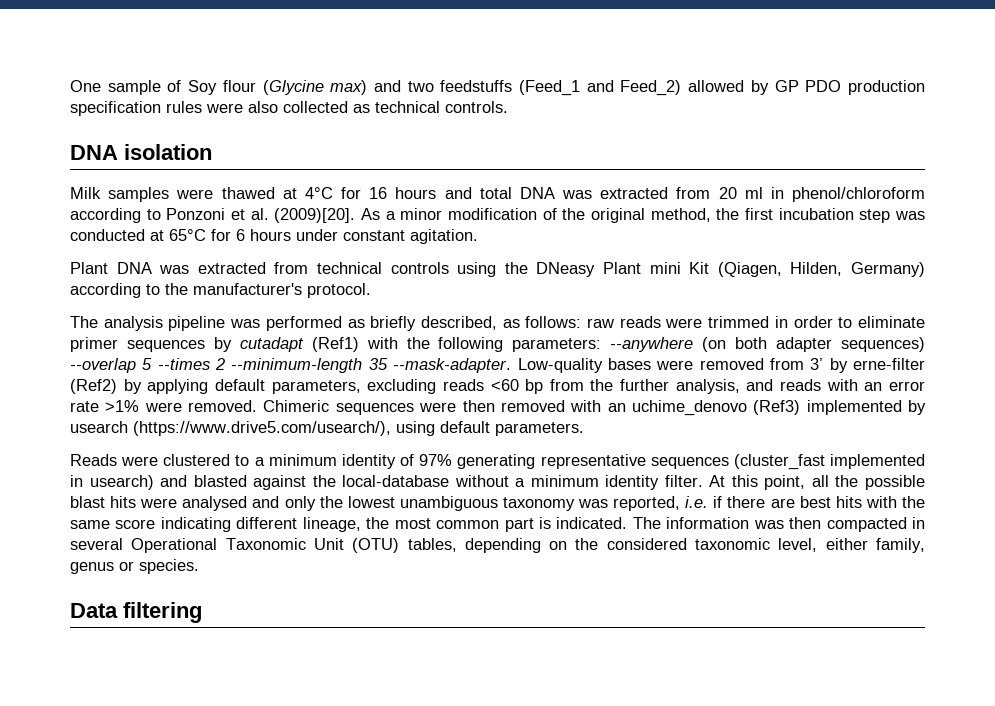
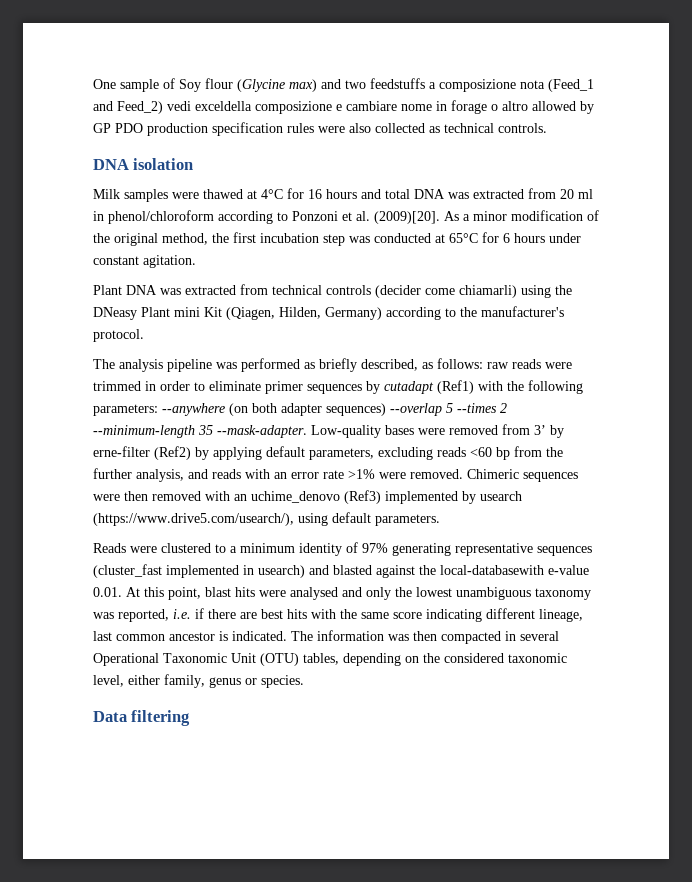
[519,80,682,96] (Feed_1 and Feed_2) -> [429,79,594,92] [93,100,528,114] a composizione nota (Feed_1 and Feed_2) vedi exceldella composizione e cambiare nome in forage o altro
(449, 268) none -> [375,285,517,298] (decider come chiamarli)
[342,475,925,490] local-database without a minimum identity filter. At this point, all the possible -> [440,565,589,575] [93,587,201,600] local-databasewith e-value 0.01. At this point,
[366,517,534,532] the most common part -> [93,631,215,641] last common ancestor

